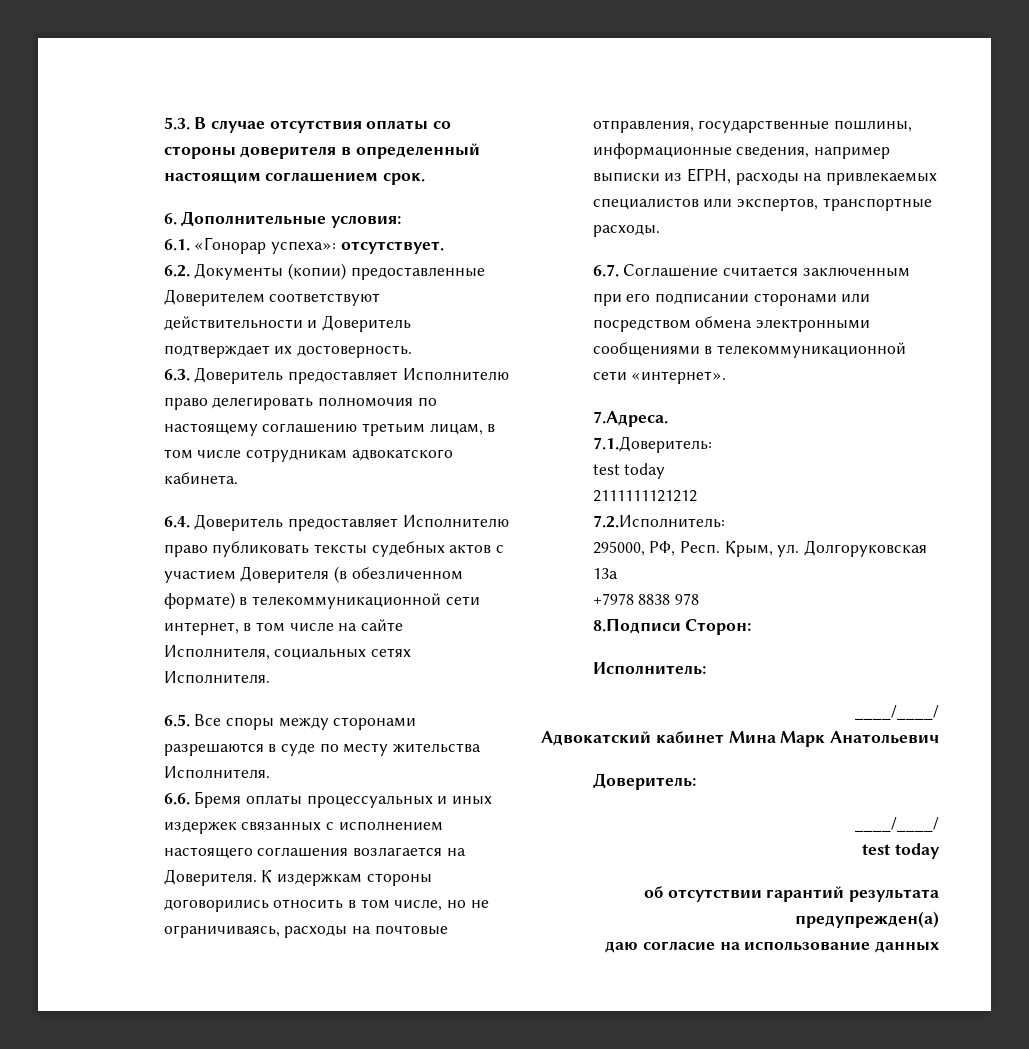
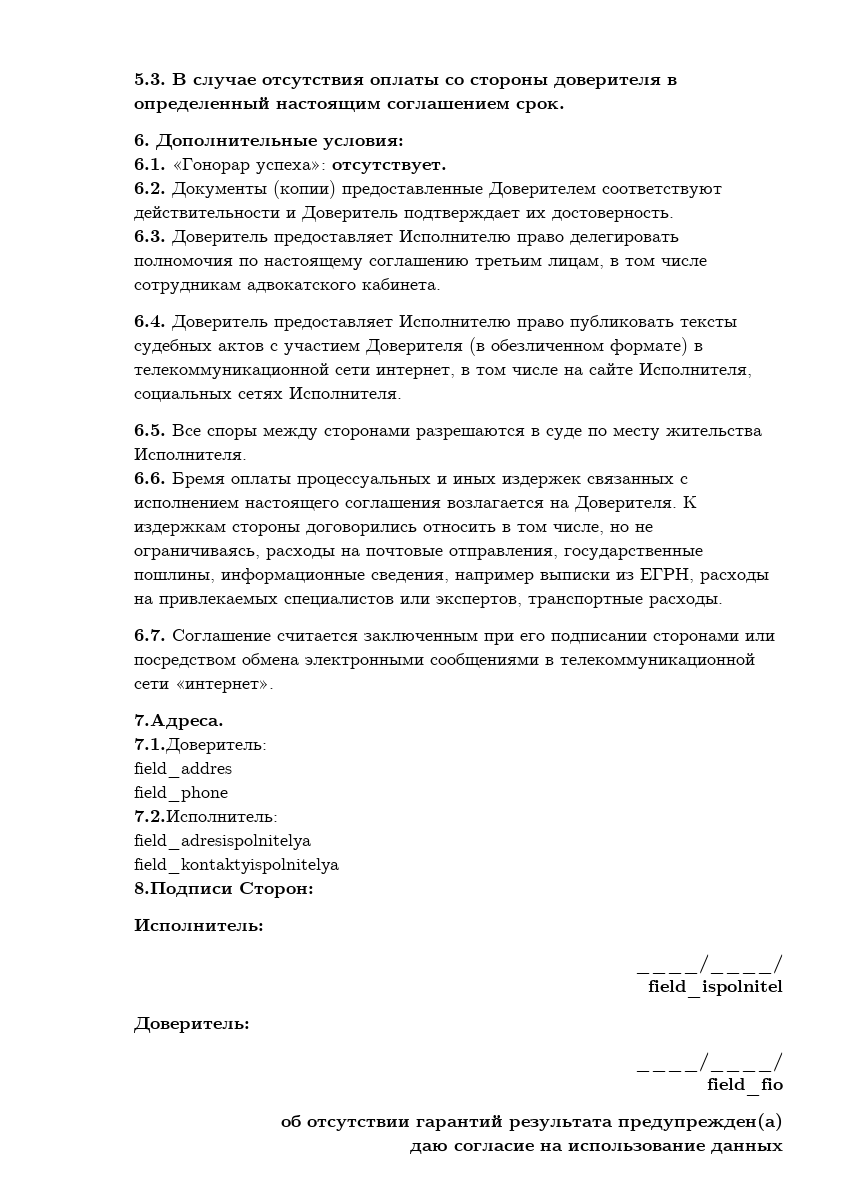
[592,463,666,479] [592,490,697,502] [592,515,725,528] [592,540,928,557] [592,568,618,579] [592,593,699,605] test today // 2111111121212 // 7.2.Исполнитель: // 295000, РФ, Респ. Крым, ул. Долгоруковская 13а // +7978 8838 978 -> [133,762,232,778] [133,786,228,802] [133,810,278,822] [133,834,311,850] [133,858,339,874] field_addres // field_phone // 7.2.Исполнитель: // field_adresispolnitelya // field_kontaktyispolnitelya
[541,731,939,747] Адвокатский кабинет Мина Марк Анатольевич -> [648,980,783,998] field_ispolnitel
[862,843,940,859] test today -> [707,1078,783,1096] field_fio

